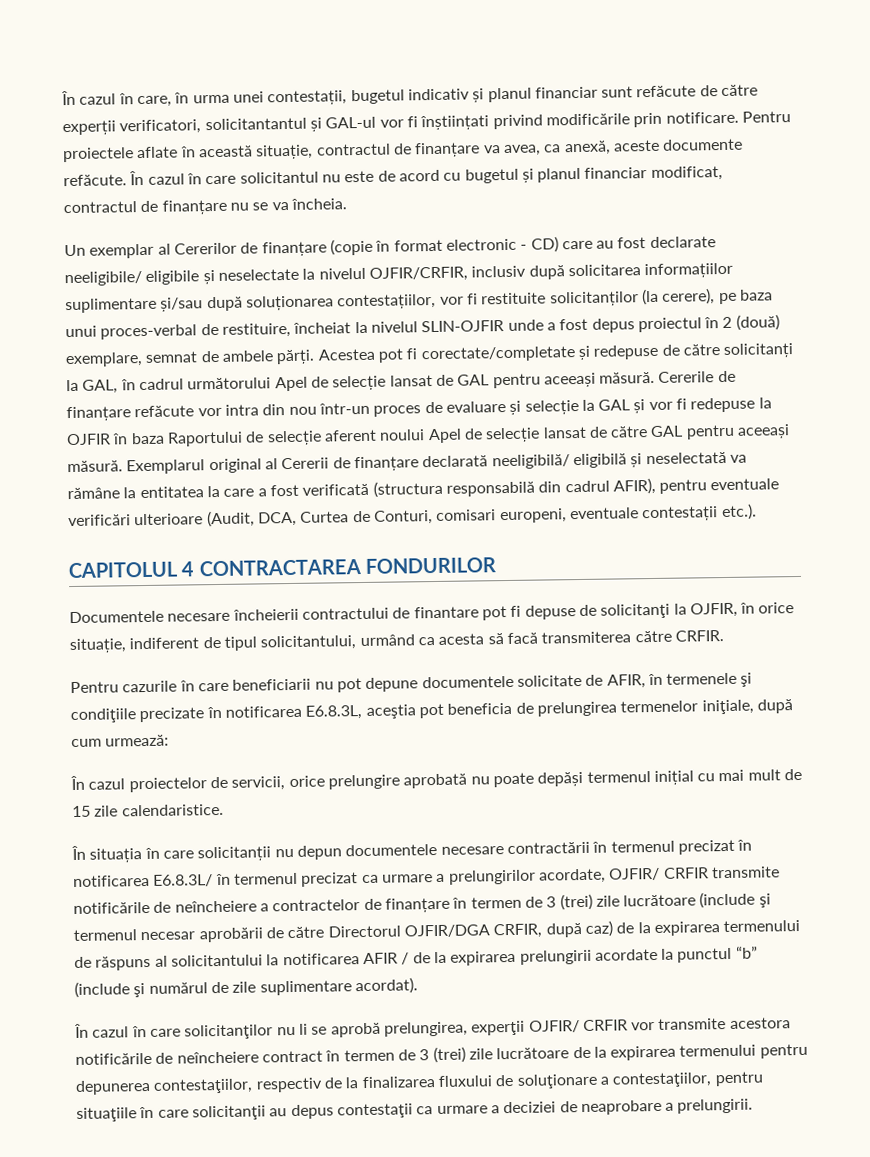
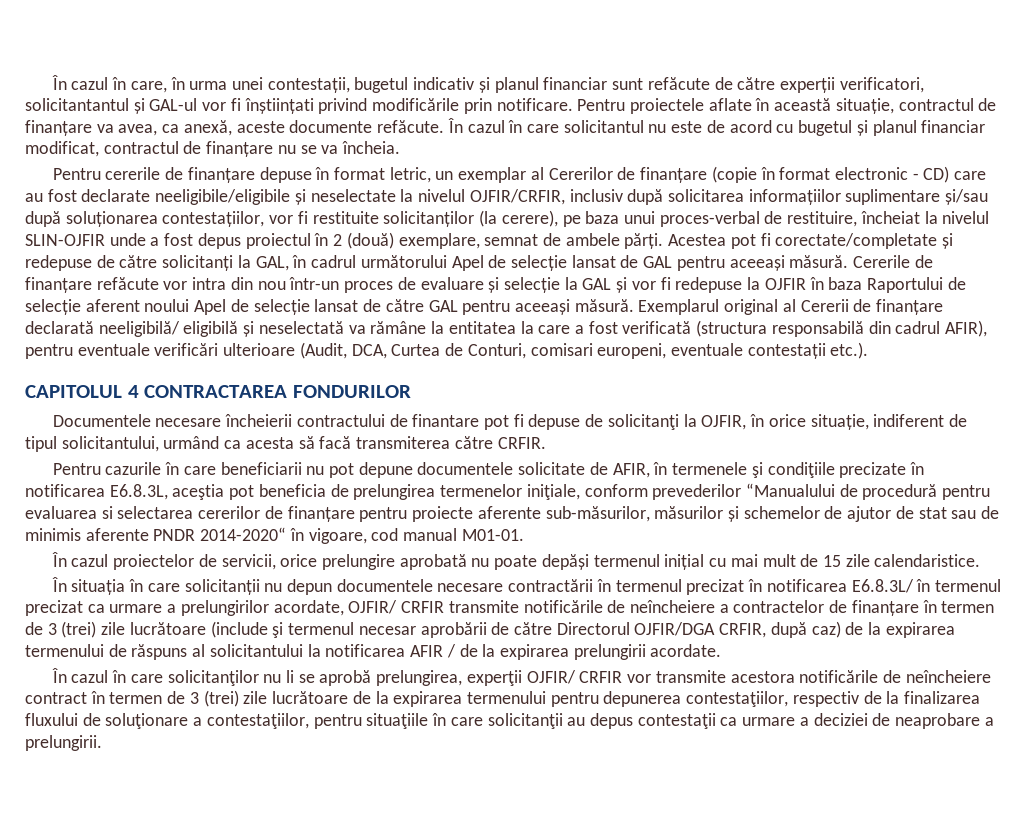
[64,244,86,257] Un -> [52,167,454,183] Pentru cererile de finanțare depuse în format letric, un
[64,270,200,287] neeligibile/ eligibile -> [155,189,291,205] neeligibile/eligibile
[756,699,793,714] [71,734,170,748] după cum urmează: -> [584,483,991,500] [25,506,1000,522] [25,527,524,544] conform prevederilor “Manualului de procedură pentru evaluarea si selectarea cererilor de finanțare pentru proiecte aferente sub-măsurilor, măsurilor și schemelor de ajutor de stat sau de minimis aferente PNDR 2014-2020“ în vigoare, cod manual M01-01.
[594,945,758,963] [74,977,418,999] acordate la punctul “b” (include şi numărul de zile suplimentare acordat). -> [650,644,722,657] acordate.

